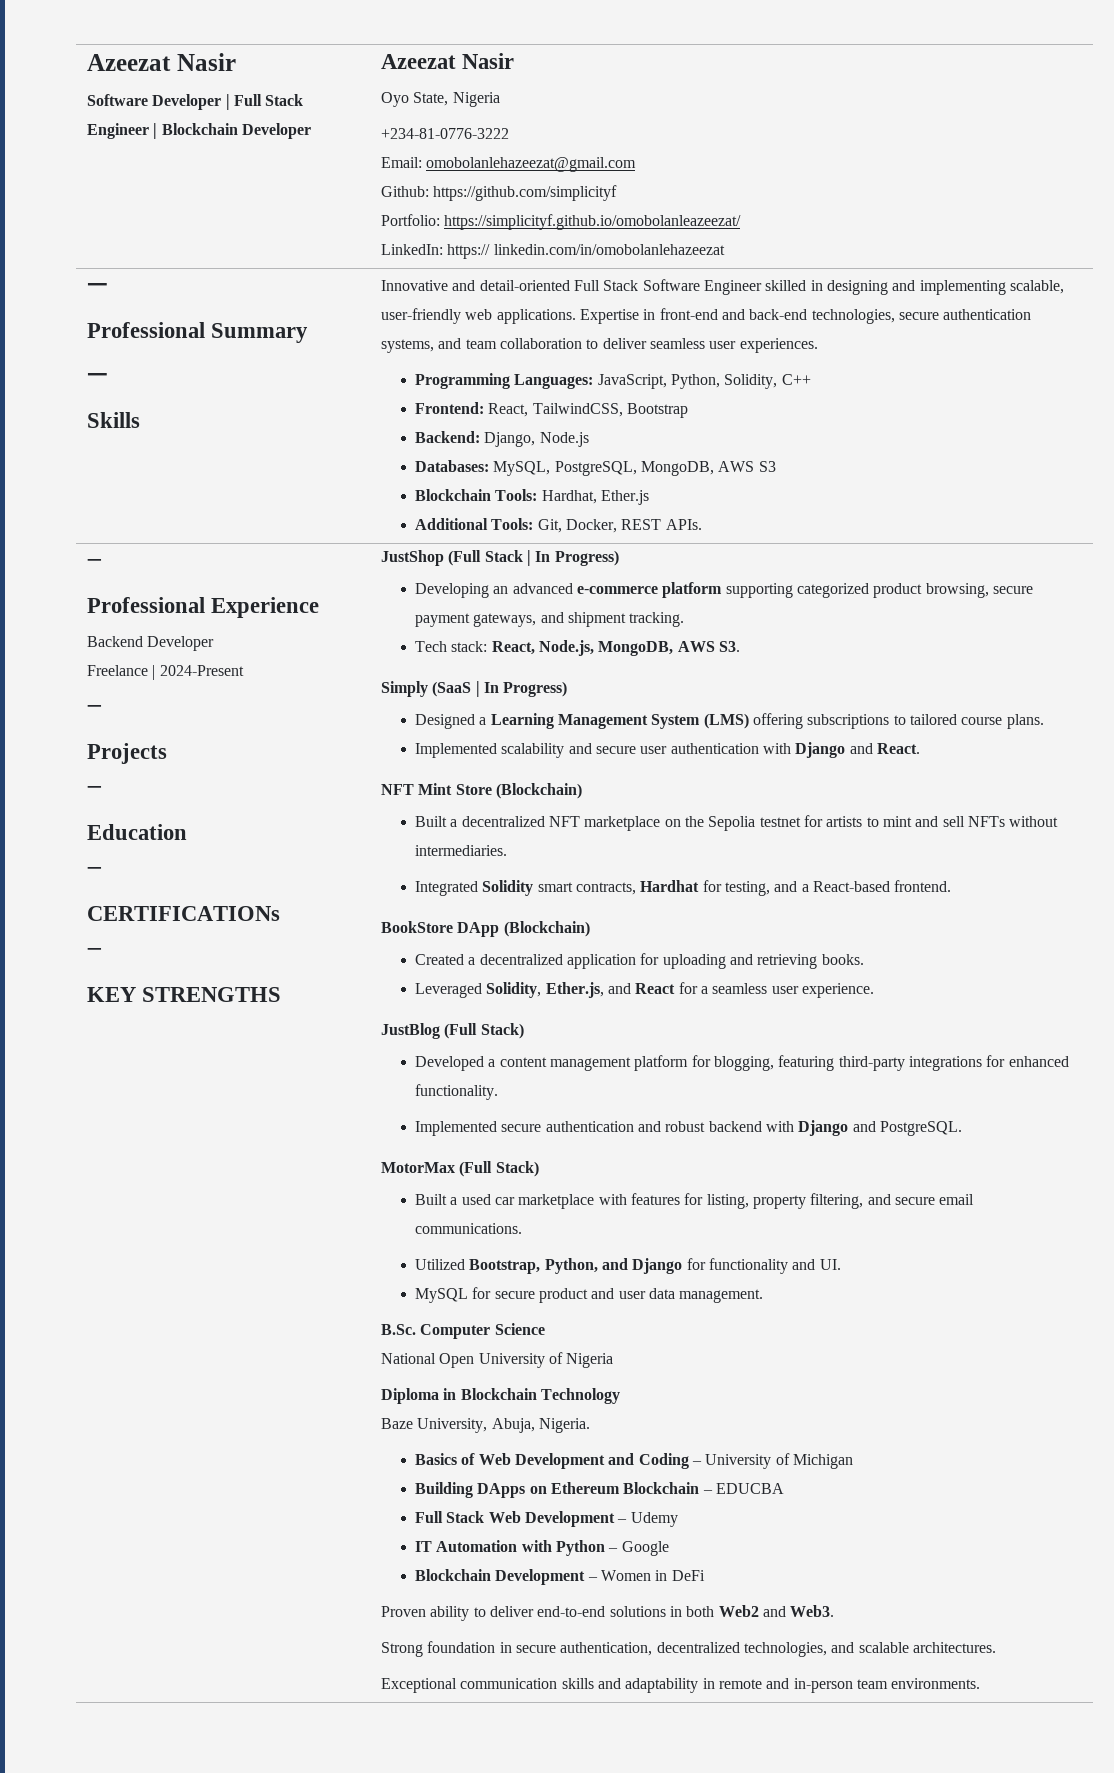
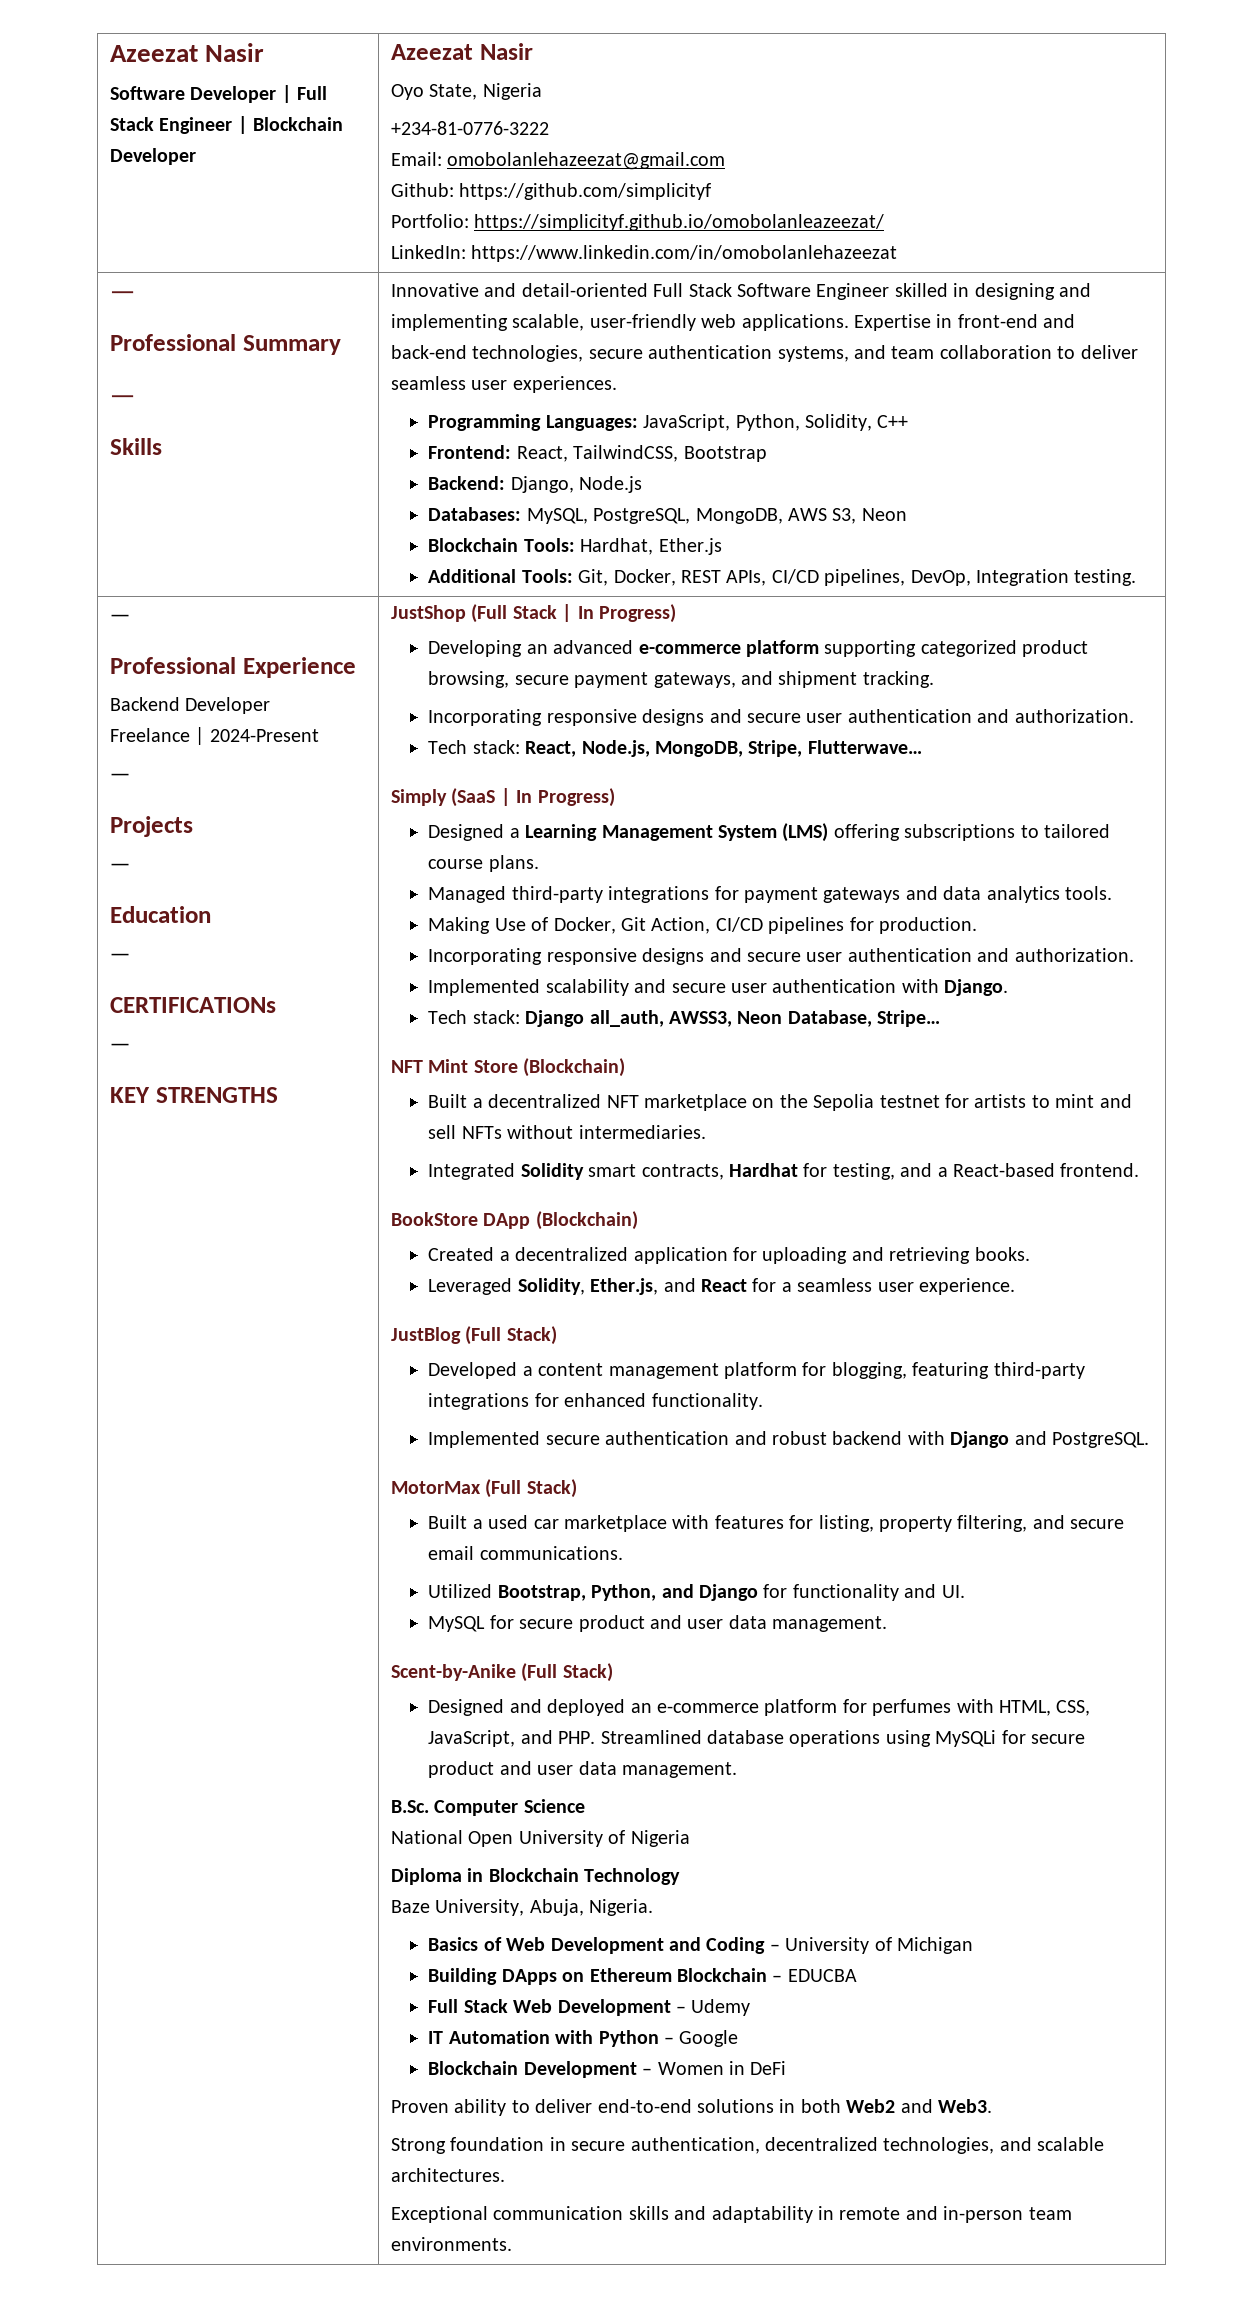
[447,244,725,259] https:// linkedin.com/in/omobolanlehazeezat -> [471,245,898,262] https://www.linkedin.com/in/omobolanlehazeezat
[758,461,776,472] S3 -> [832,508,907,524] S3, Neon
[665,519,702,530] APIs. -> [726,569,1137,586] APIs, CI/CD pipelines, DevOp, Integration testing.
(685, 619) none -> [428,709,1134,726] // Incorporating responsive designs and secure user authentication and authorization.
[677,641,741,652] AWS S3. -> [748,740,922,757] Stripe, Flutterwave…
(1044, 721) none -> [428,886,1113,903] [428,917,978,934] [428,948,1134,965] // Managed third-party integrations for payment gateways and data analytics tools. // Making Use of Docker, Git Action, CI/CD pipelines for production. // Incorporating responsive designs and secure user authentication and authorization.
[795,742,920,758] Django and React. -> [944,979,1009,996] [428,1010,941,1027] Django. // Tech stack: Django all_auth, AWSS3, Neon Database, Stripe…
(764, 1296) none -> [390,1663,613,1682] [428,1699,1091,1716] [428,1730,1086,1747] [428,1761,738,1778] // Scent-by-Anike (Full Stack) // Designed and deployed an e-commerce platform for perfumes with HTML, CSS, JavaScript, and PHP. Streamlined database operations using MySQLi for secure product and user data management.

